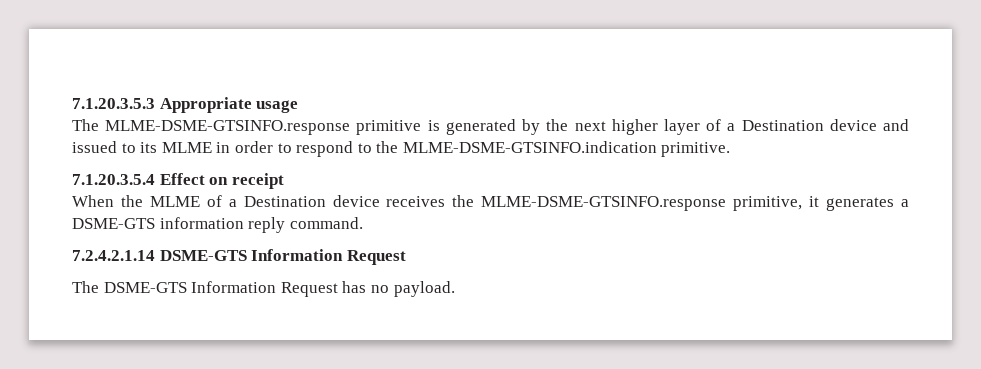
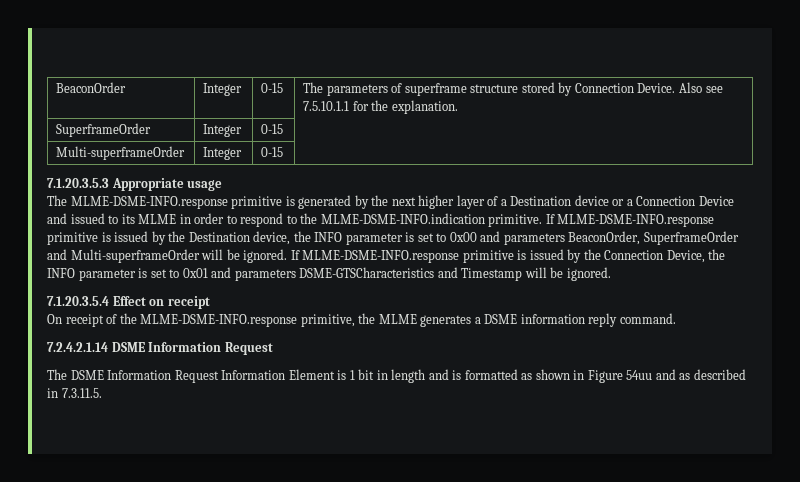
(72, 103) none -> [56,82,127,93] [203,83,243,96] [261,83,284,93] [303,82,723,96] [303,100,458,114] [56,123,152,137] [203,124,243,137] [261,124,284,134] [56,146,186,160] [203,147,243,160] [261,147,284,157] BeaconOrder | Integer | 0-15 | The parameters of superframe structure stored by Connection Device. Also see 7.5.10.1.1 for the explanation. // SuperframeOrder | Integer | 0-15 | // Multi-superframeOrder | Integer | 0-15 | //
[105,120,351,135] MLME-DSME-GTSINFO.response -> [70,196,228,209] MLME-DSME-INFO.response
(877, 125) none -> [612,196,734,206] or a Connection Device
[402,141,657,153] MLME-DSME-GTSINFO.indication -> [320,213,485,224] MLME-DSME-INFO.indication
[72,173,284,189] [72,195,820,211] // 7.1.20.3.5.4 Effect on receipt // When the MLME of a Destination device receives the MLME-DSME-GTSINFO.response primitive, it -> [545,214,715,227] [47,231,739,245] [47,249,726,263] [47,267,611,281] [47,296,210,309] [47,313,417,327] If MLME-DSME-INFO.response primitive is issued by the Destination device, the INFO parameter is set to 0x00 and parameters BeaconOrder, SuperframeOrder and Multi-superframeOrder will be ignored. If MLME-DSME-INFO.response primitive is issued by the Connection Device, the INFO parameter is set to 0x01 and parameters DSME-GTSCharacteristics and Timestamp will be ignored. // 7.1.20.3.5.4 Effect on receipt // On receipt of the MLME-DSME-INFO.response primitive, the MLME
[72,218,155,229] DSME-GTS -> [484,314,518,324] DSME
[159,250,247,261] DSME-GTS -> [111,342,145,352] DSME
[103,281,455,297] DSME-GTS Information Request has no payload. -> [70,369,746,383] [47,388,102,398] DSME Information Request Information Element is 1 bit in length and is formatted as shown in Figure 54uu and as described in 7.3.11.5.

